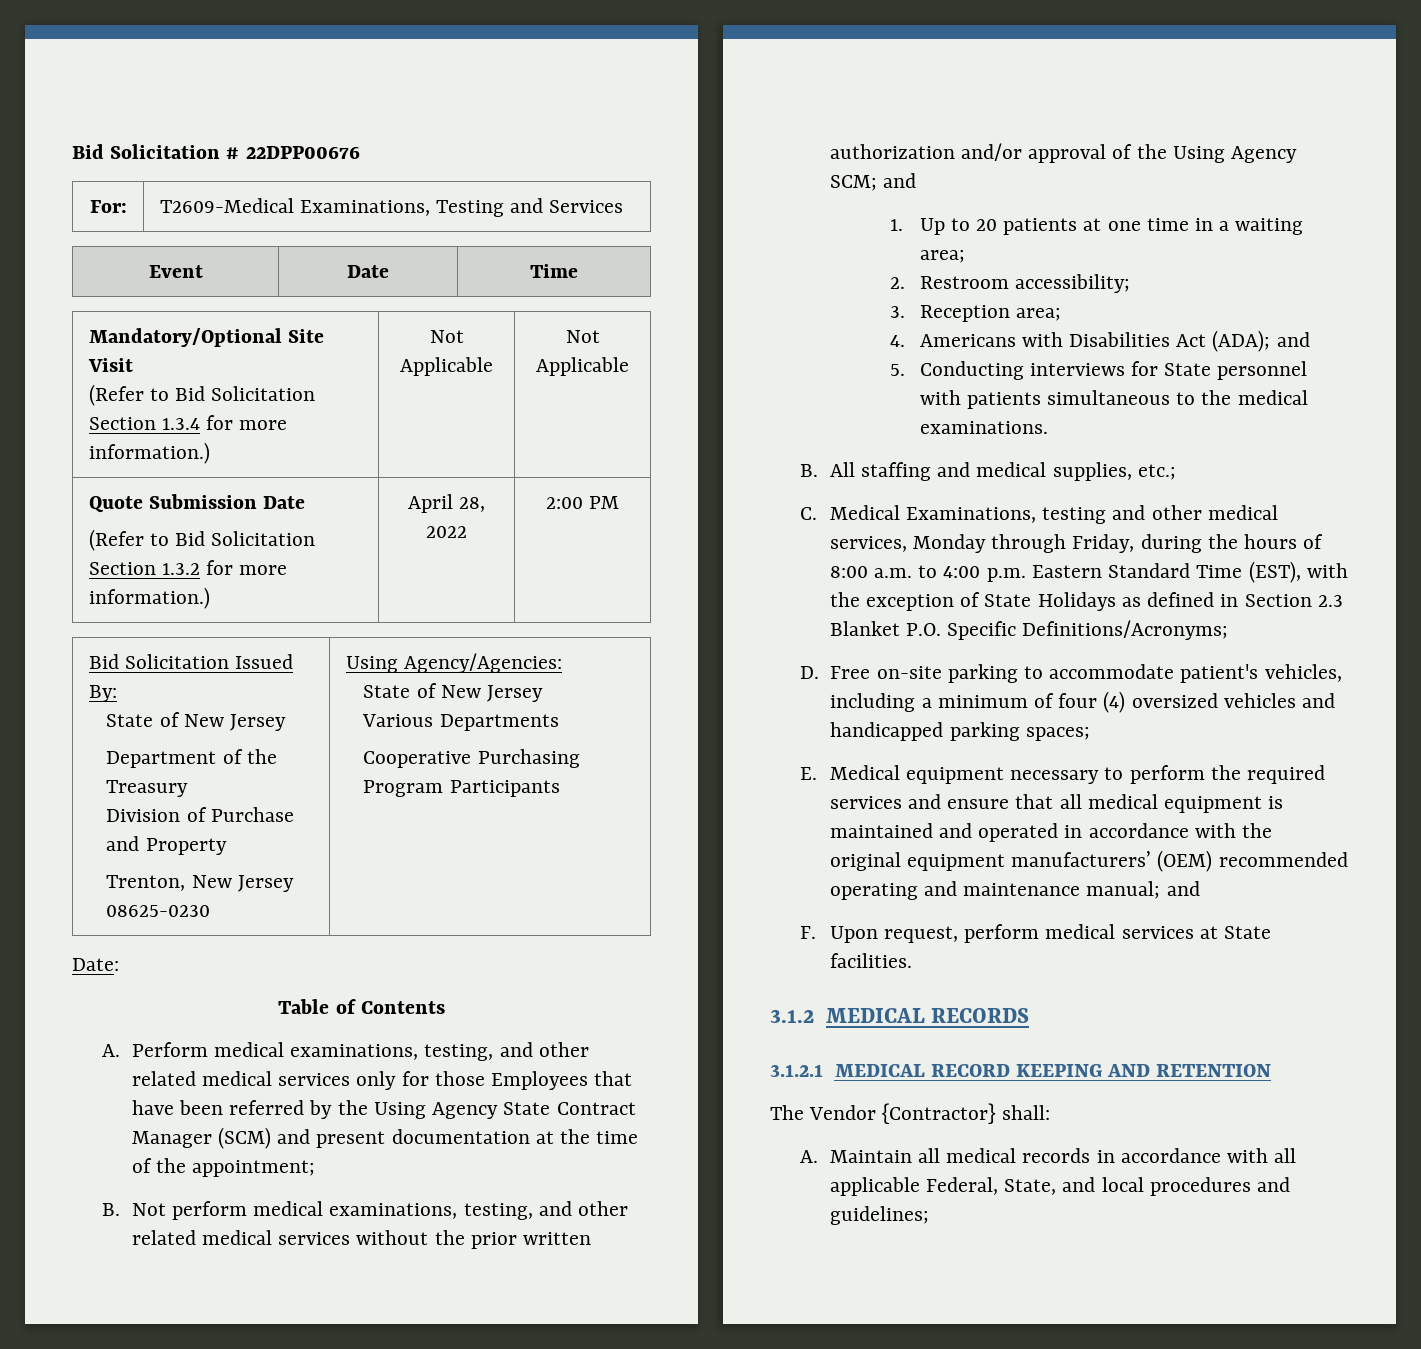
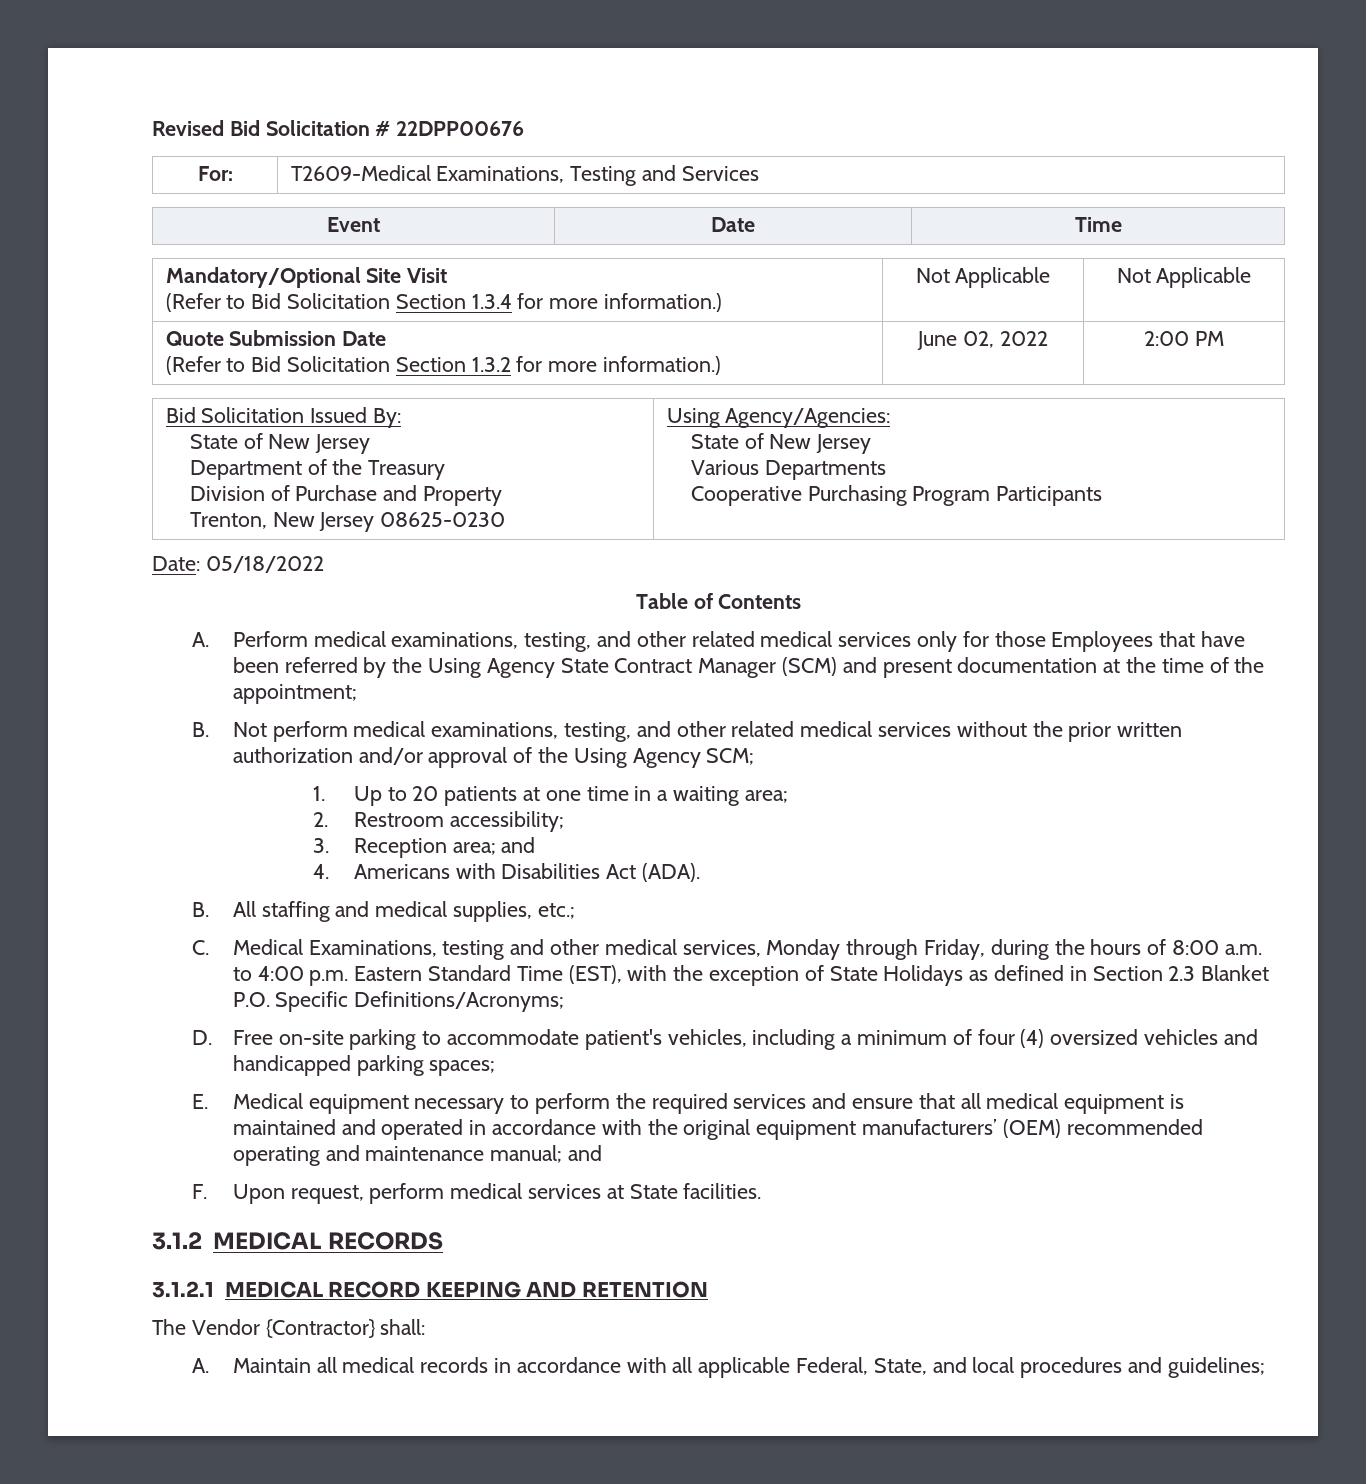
(72, 151) none -> [152,120,224,136] Revised
[407,494,486,513] April 28, -> [917,331,994,350] June 02,
(119, 964) none -> [205,556,324,573] 05/18/2022
[883,173,917,188] and -> (755, 756) none
(1061, 314) none -> [501,837,536,853] and
[1212,330,1310,352] [889,361,1308,380] [919,390,1308,409] [919,421,1048,434] (ADA); and // 5. Conducting interviews for State personnel with patients simultaneous to the medical examinations. -> [641,863,700,882] (ADA).

